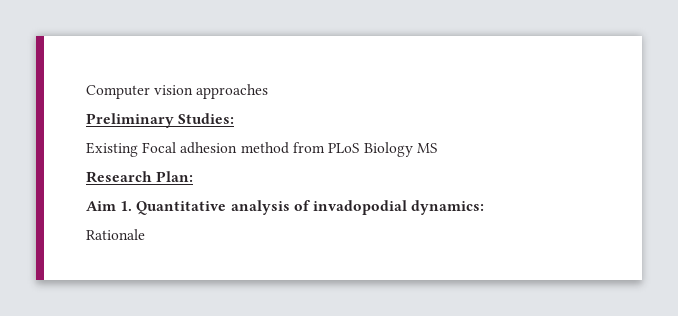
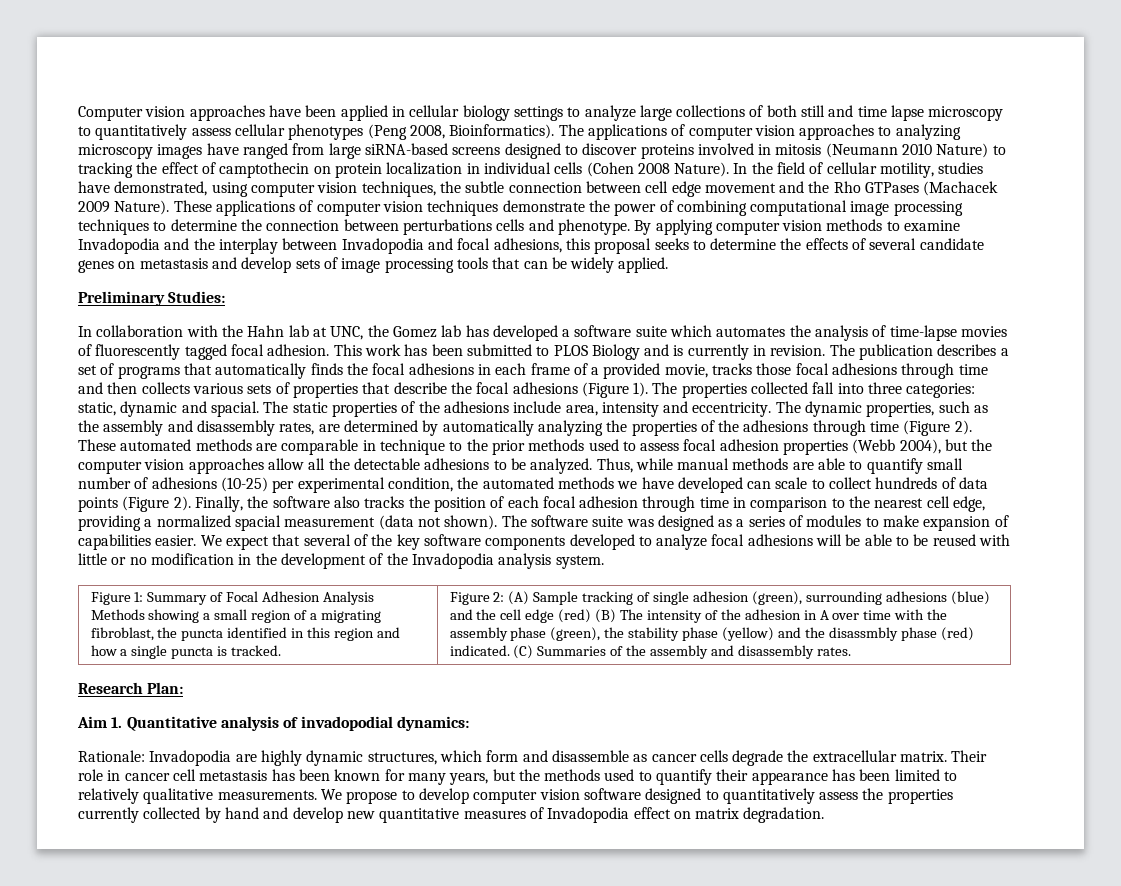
[86,113,235,128] [86,142,439,157] // Preliminary Studies: // Existing Focal adhesion method from PLoS Biology MS -> [268,105,1004,121] [78,124,961,140] [78,143,1006,159] [78,162,984,178] [78,181,999,197] [78,200,963,216] [78,219,961,235] [78,238,984,254] [78,257,669,273] [78,291,226,306] [78,325,1008,341] [78,344,1009,360] [78,363,988,379] [78,382,976,398] [78,401,989,417] [78,420,972,436] [78,439,993,455] [78,458,964,474] [78,477,989,493] [78,496,986,512] [78,515,1009,531] [78,534,1011,550] [78,553,604,569] [90,591,375,605] [90,609,381,623] [90,627,400,641] [90,645,282,659] [449,591,990,605] [449,609,948,623] [449,627,974,641] [449,645,851,659] have been applied in cellular biology settings to analyze large collections of both still and time lapse microscopy to quantitatively assess cellular phenotypes (Peng 2008, Bioinformatics). The applications of computer vision approaches to analyzing microscopy images have ranged from large siRNA-based screens designed to discover proteins involved in mitosis (Neumann 2010 Nature) to tracking the effect of camptothecin on protein localization in individual cells (Cohen 2008 Nature). In the field of cellular motility, studies have demonstrated, using computer vision techniques, the subtle connection between cell edge movement and the Rho GTPases (Machacek 2009 Nature). These applications of computer vision techniques demonstrate the power of combining computational image processing techniques to determine the connection between perturbations cells and phenotype. By applying computer vision methods to examine Invadopodia and the interplay between Invadopodia and focal adhesions, this proposal seeks to determine the effects of several candidate genes on metastasis and develop sets of image processing tools that can be widely applied. // Preliminary Studies: // In collaboration with the Hahn lab at UNC, the Gomez lab has developed a software suite which automates the analysis of time-lapse movies of fluorescently tagged focal adhesion. This work has been submitted to PLOS Biology and is currently in revision. The publication describes a set of programs that automatically finds the focal adhesions in each frame of a provided movie, tracks those focal adhesions through time and then collects various sets of properties that describe the focal adhesions (Figure 1). The properties collected fall into three categories: static, dynamic and spacial. The static properties of the adhesions include area, intensity and eccentricity. The dynamic properties, such as the assembly and disassembly rates, are determined by automatically analyzing the properties of the adhesions through time (Figure 2). These automated methods are comparable in technique to the prior methods used to assess focal adhesion properties (Webb 2004), but the computer vision approaches allow all the detectable adhesions to be analyzed. Thus, while manual methods are able to quantify small number of adhesions (10-25) per experimental condition, the automated methods we have developed can scale to collect hundreds of data points (Figure 2). Finally, the software also tracks the position of each focal adhesion through time in comparison to the nearest cell edge, providing a normalized spacial measurement (data not shown). The software suite was designed as a series of modules to make expansion of capabilities easier. We expect that several of the key software components developed to analyze focal adhesions will be able to be reused with little or no modification in the development of the Invadopodia analysis system. // Figure 1: Summary of Focal Adhesion Analysis Methods showing a small region of a migrating fibroblast, the puncta identified in this region and how a single puncta is tracked. | Figure 2: (A) Sample tracking of single adhesion (green), surrounding adhesions (blue) and the cell edge (red) (B) The intensity of the adhesion in A over time with the assembly phase (green), the stability phase (yellow) and the disassmbly phase (red) indicated. (C) Summaries of the assembly and disassembly rates.
[86,229,145,240] Rationale -> [78,750,988,766] [78,769,958,785] [78,788,953,804] [78,807,825,823] Rationale: Invadopodia are highly dynamic structures, which form and disassemble as cancer cells degrade the extracellular matrix. Their role in cancer cell metastasis has been known for many years, but the methods used to quantify their appearance has been limited to relatively qualitative measurements. We propose to develop computer vision software designed to quantitatively assess the properties currently collected by hand and develop new quantitative measures of Invadopodia effect on matrix degradation.

